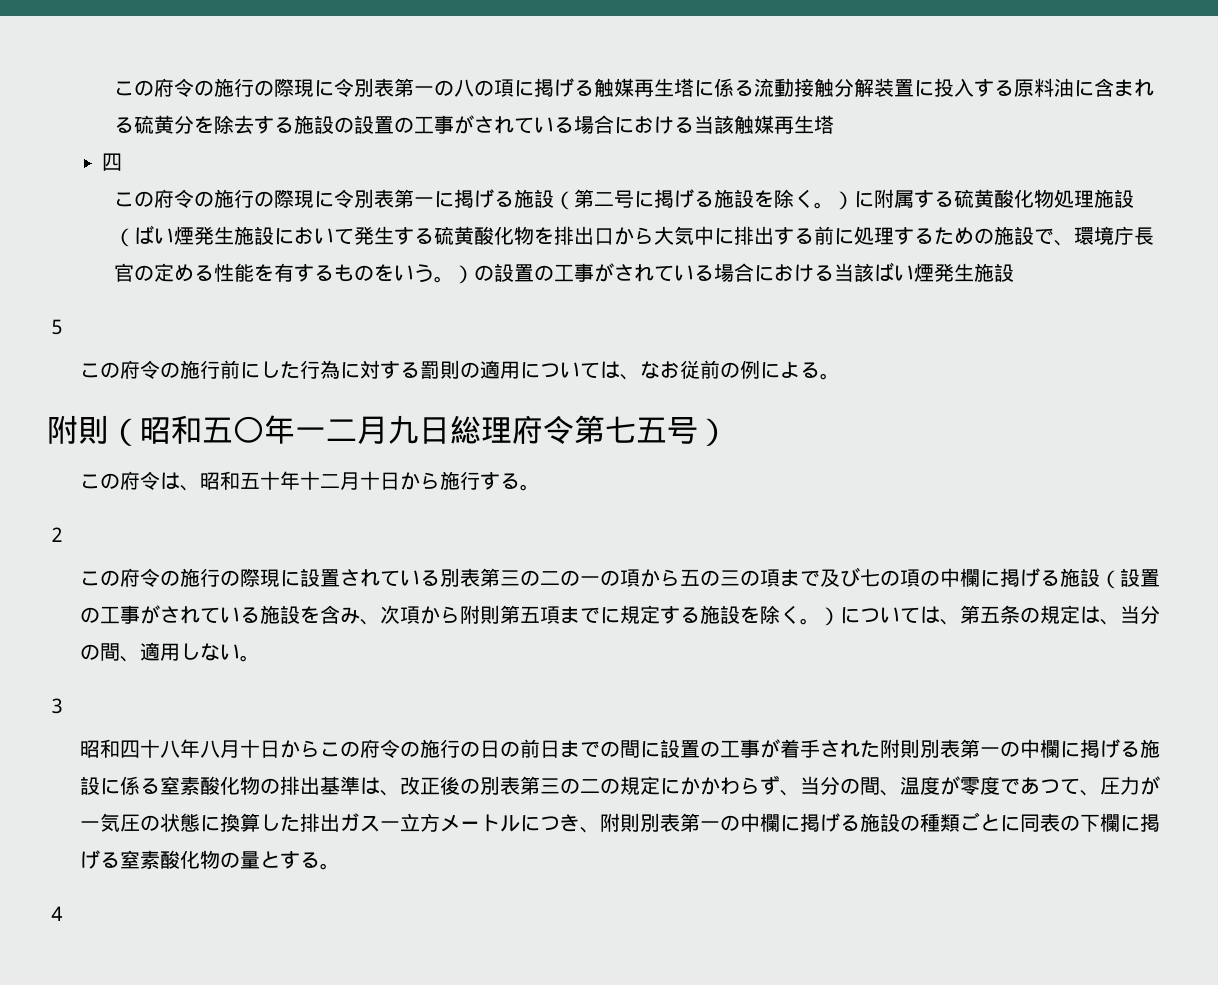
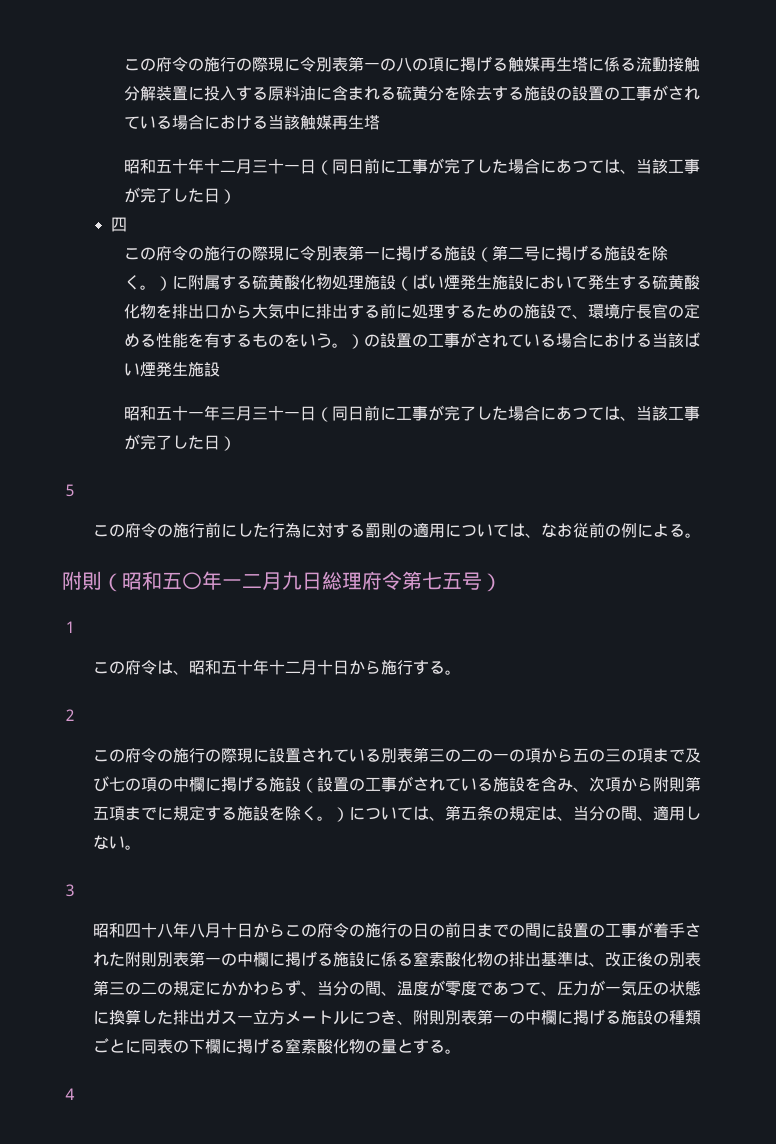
(834, 124) none -> [124,158,701,175] [124,187,237,204] // 昭和五十年十二月三十一日（同日前に工事が完了した場合にあつては、当該工事が完了した日）
(1014, 272) none -> [124,405,701,422] [124,434,237,451] // 昭和五十一年三月三十一日（同日前に工事が完了した場合にあつては、当該工事が完了した日）
(729, 432) none -> [62,621,78,633] // １

